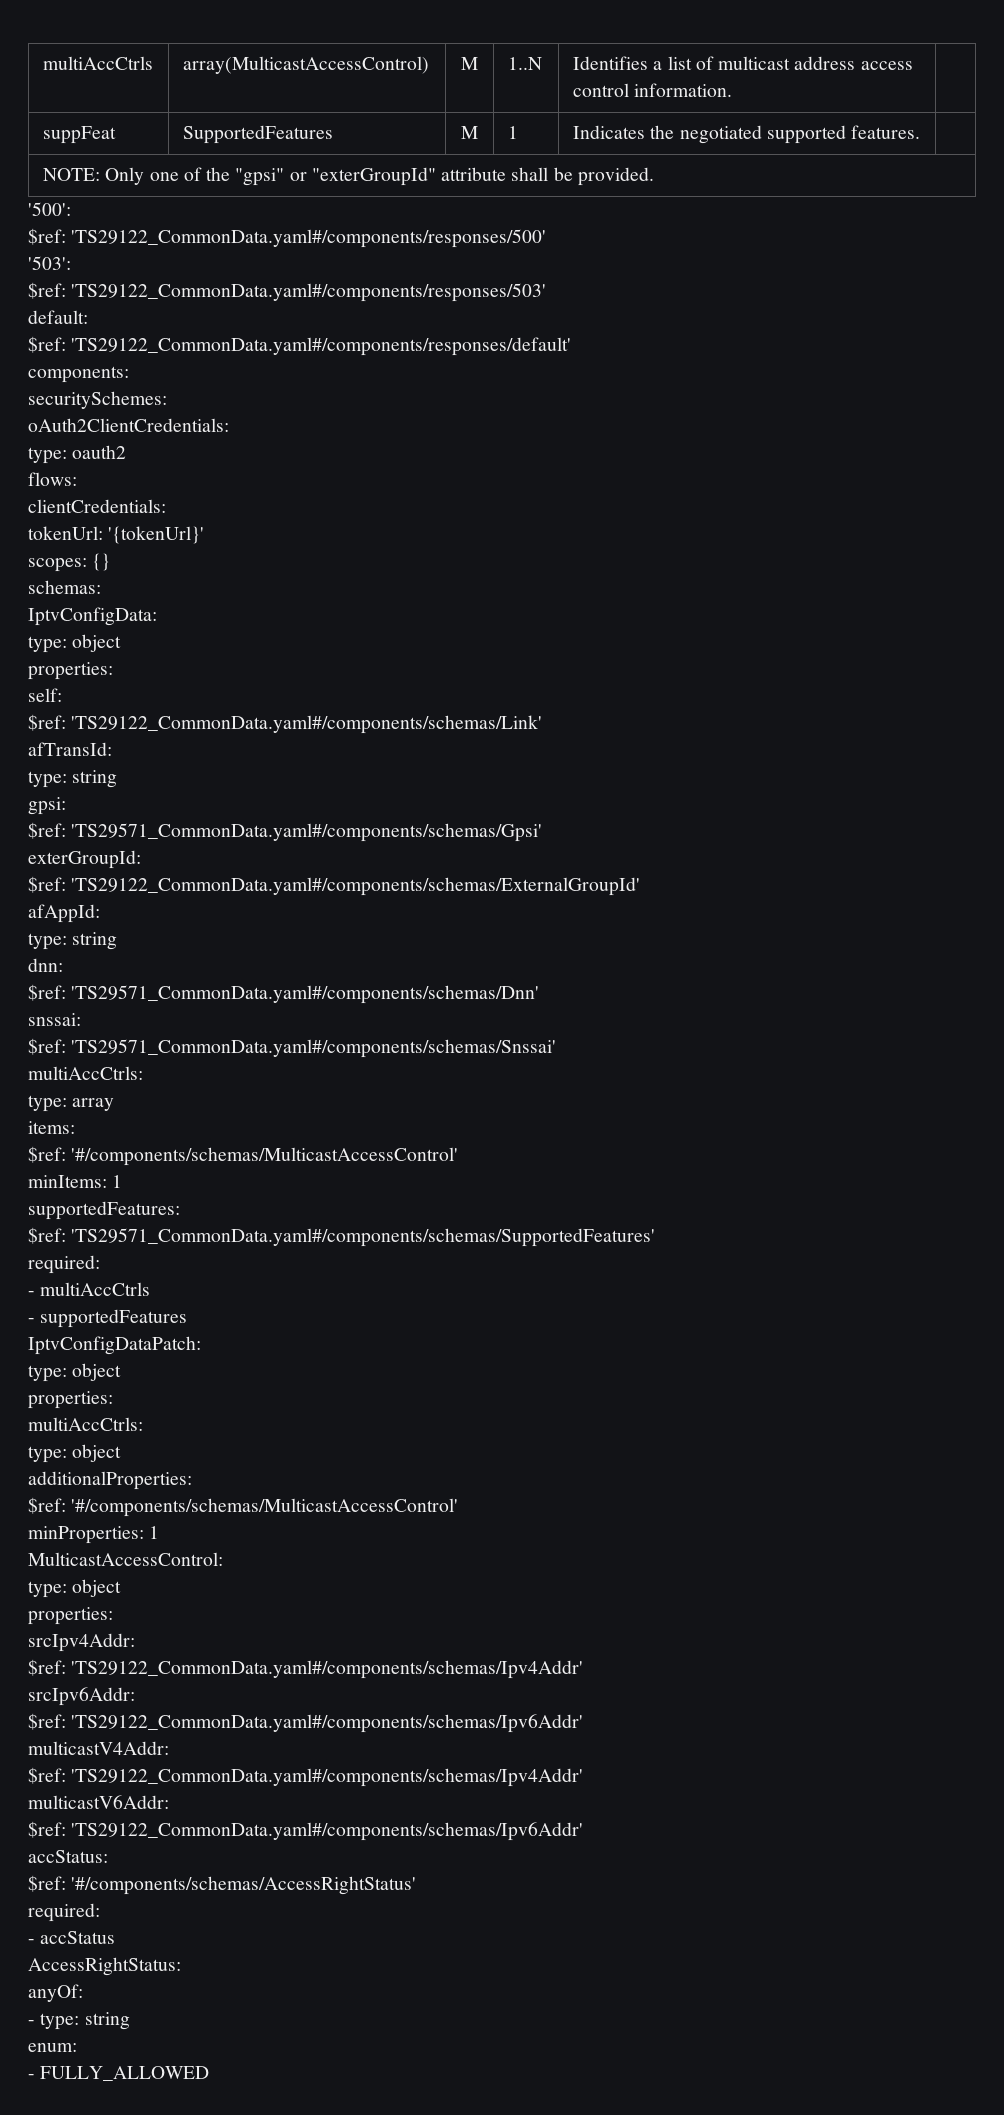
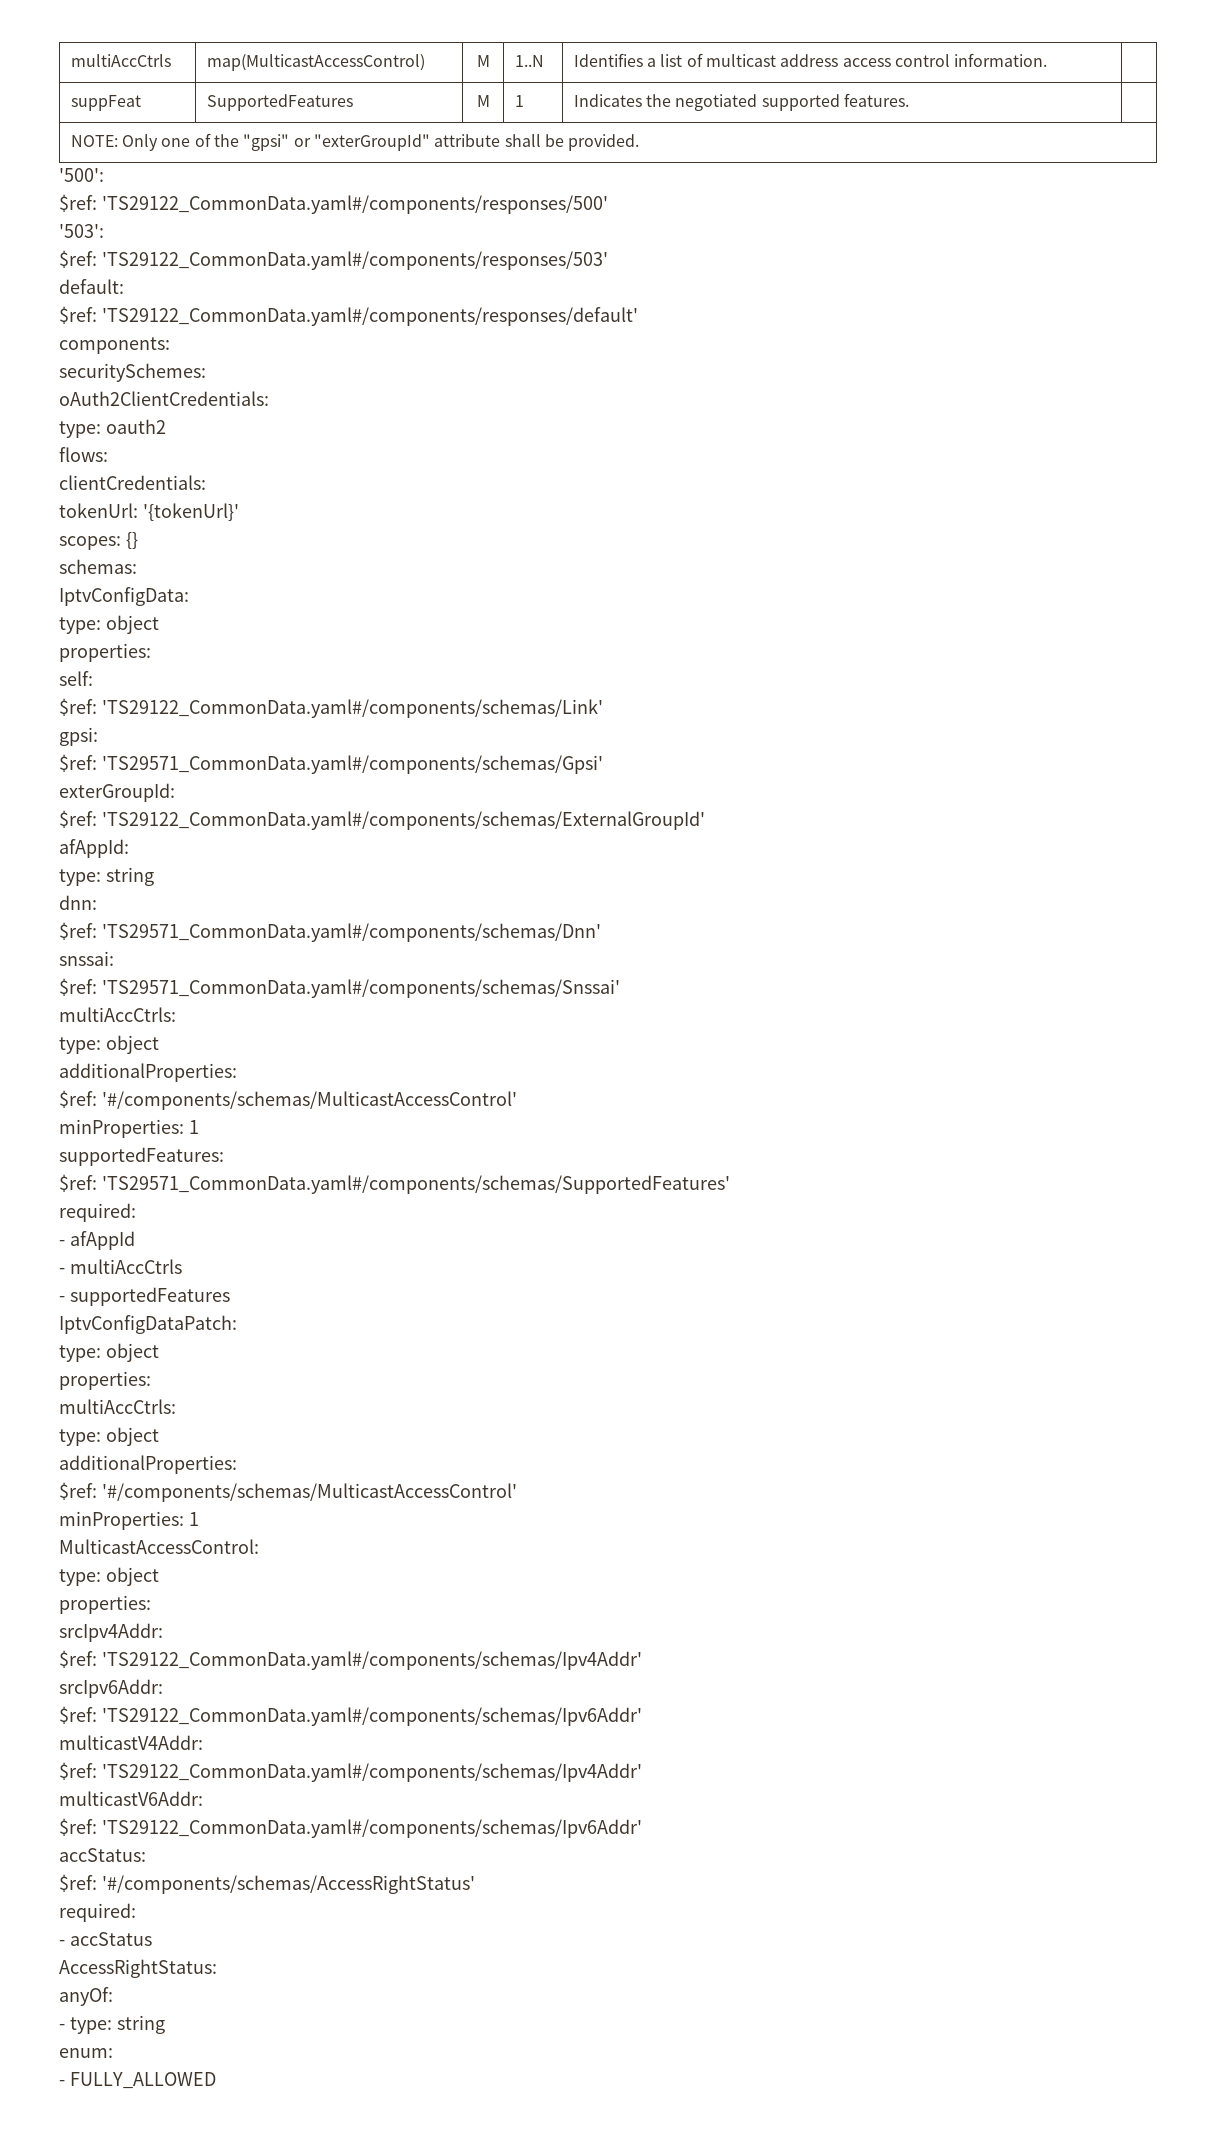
[182,56,429,74] array(MulticastAccessControl) -> [206,54,425,71] map(MulticastAccessControl)
[28,742,112,756] [28,770,118,788] // afTransId: // type: string -> (603, 708) none
[72,1098,115,1111] [28,1121,75,1134] [28,1146,459,1166] [28,1175,107,1188] array // items: // $ref: '#/components/schemas/MulticastAccessControl' // minItems: -> [105,1035,159,1054] [59,1063,237,1082] [59,1090,517,1110] [59,1119,184,1138] object // additionalProperties: // $ref: '#/components/schemas/MulticastAccessControl' // minProperties:
(100, 1264) none -> [59,1231,135,1250] // - afAppId

